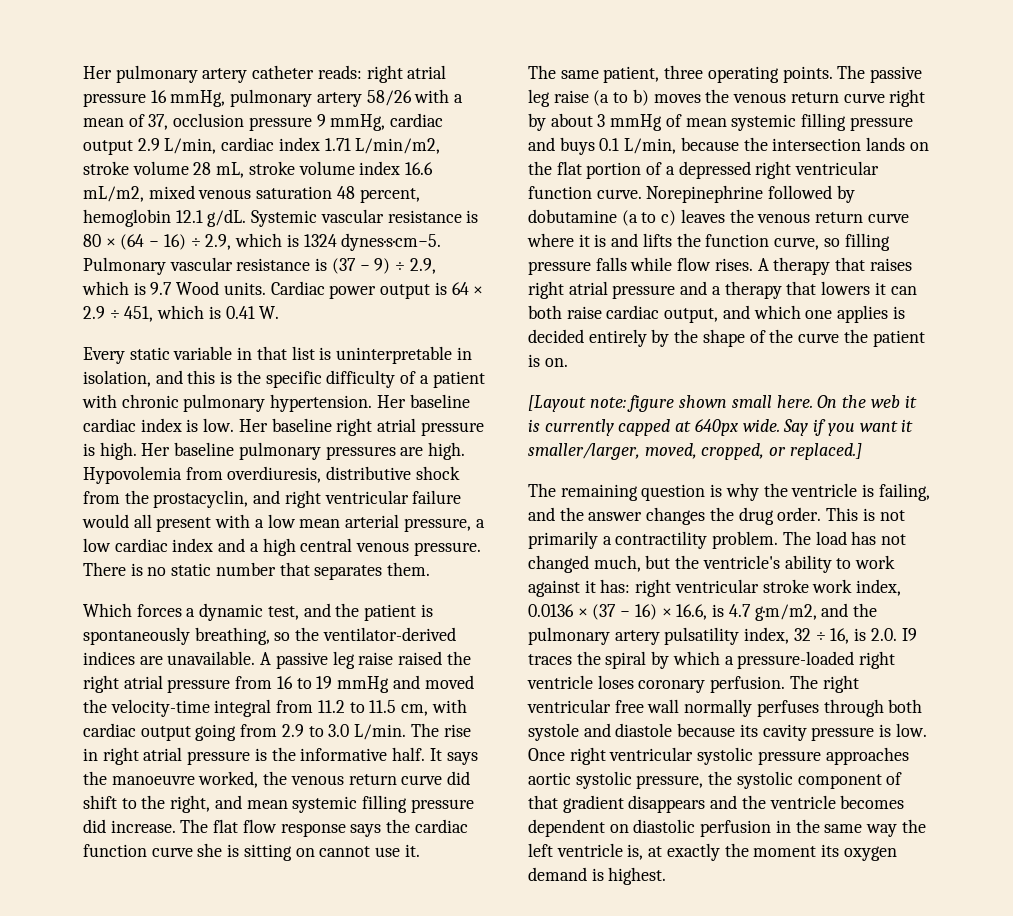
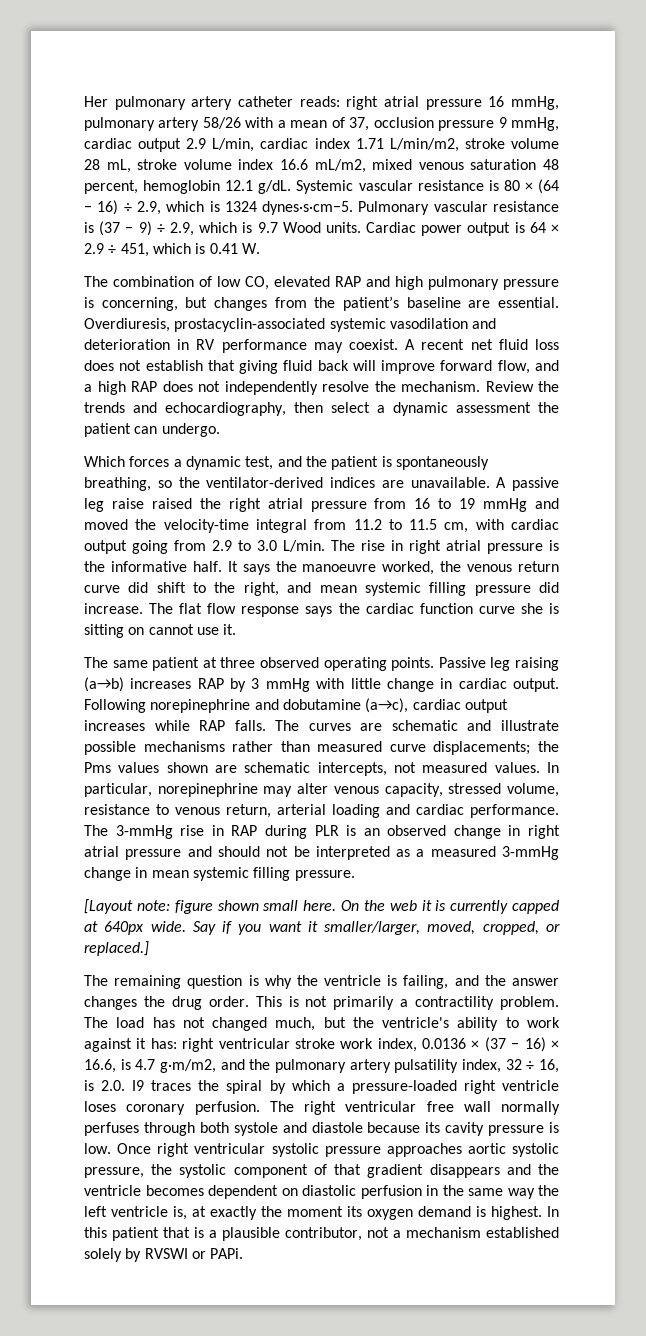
[83,346,472,364] [83,370,485,388] [82,394,470,412] [83,418,484,436] [83,442,466,460] [83,466,460,484] [83,490,462,508] [82,514,485,532] [83,538,481,556] [83,562,431,580] Every static variable in that list is uninterpretable in isolation, and this is the specific difficulty of a patient with chronic pulmonary hypertension. Her baseline cardiac index is low. Her baseline right atrial pressure is high. Her baseline pulmonary pressures are high. Hypovolemia from overdiuresis, distributive shock from the prostacyclin, and right ventricular failure would all present with a low mean arterial pressure, a low cardiac index and a high central venous pressure. There is no static number that separates them. -> [84,276,559,290] [84,296,559,311] [84,318,497,332] [84,339,559,353] [84,360,559,374] [84,381,559,395] [84,402,559,416] [84,423,220,437] The combination of low CO, elevated RAP and high pulmonary pressure is concerning, but changes from the patient’s baseline are essential. Overdiuresis, prostacyclin-associated systemic vasodilation and deterioration in RV performance may coexist. A recent net fluid loss does not establish that giving fluid back will improve forward flow, and a high RAP does not independently resolve the mechanism. Review the trends and echocardiography, then select a dynamic assessment the patient can undergo.
[603,65,923,83] [528,89,926,107] [528,113,913,131] [528,137,929,155] [528,161,880,179] [528,185,855,203] [528,209,909,226] [527,233,890,251] [528,257,912,275] [528,281,917,299] [528,305,905,323] [528,329,925,347] [528,354,568,367] patient, three operating points. The passive leg raise (a to b) moves the venous return curve right by about 3 mmHg of mean systemic filling pressure and buys 0.1 L/min, because the intersection lands on the flat portion of a depressed right ventricular function curve. Norepinephrine followed by dobutamine (a to c) leaves the venous return curve where it is and lifts the function curve, so filling pressure falls while flow rises. A therapy that raises right atrial pressure and a therapy that lowers it can both raise cardiac output, and which one applies is decided entirely by the shape of the curve the patient is on. -> [152,657,560,671] [84,677,560,692] [84,698,508,713] [84,720,559,731] [84,741,559,755] [84,762,559,776] [84,783,559,797] [84,804,559,818] [84,825,560,839] [84,846,560,860] [84,867,355,881] patient at three observed operating points. Passive leg raising (a→b) increases RAP by 3 mmHg with little change in cardiac output. Following norepinephrine and dobutamine (a→c), cardiac output increases while RAP falls. The curves are schematic and illustrate possible mechanisms rather than measured curve displacements; the Pms values shown are schematic intercepts, not measured values. In particular, norepinephrine may alter venous capacity, stressed volume, resistance to venous return, arterial loading and cardiac performance. The 3-mmHg rise in RAP during PLR is an observed change in right atrial pressure and should not be interpreted as a measured 3-mmHg change in mean systemic filling pressure.
(667, 876) none -> [547,1206,559,1217] [84,1227,559,1241] [84,1248,244,1262] In this patient that is a plausible contributor, not a mechanism established solely by RVSWI or PAPi.

